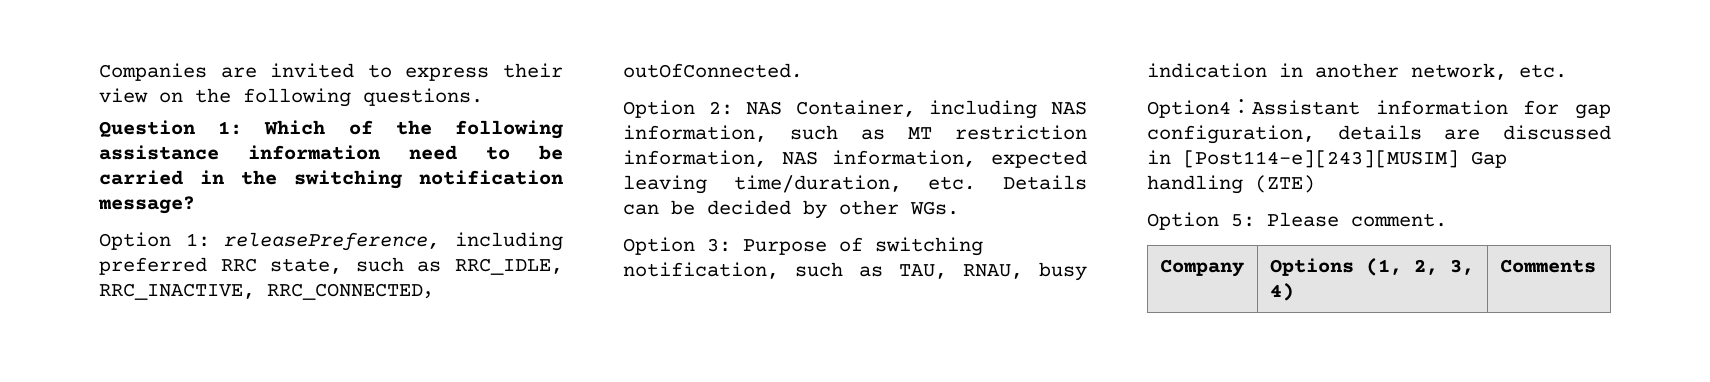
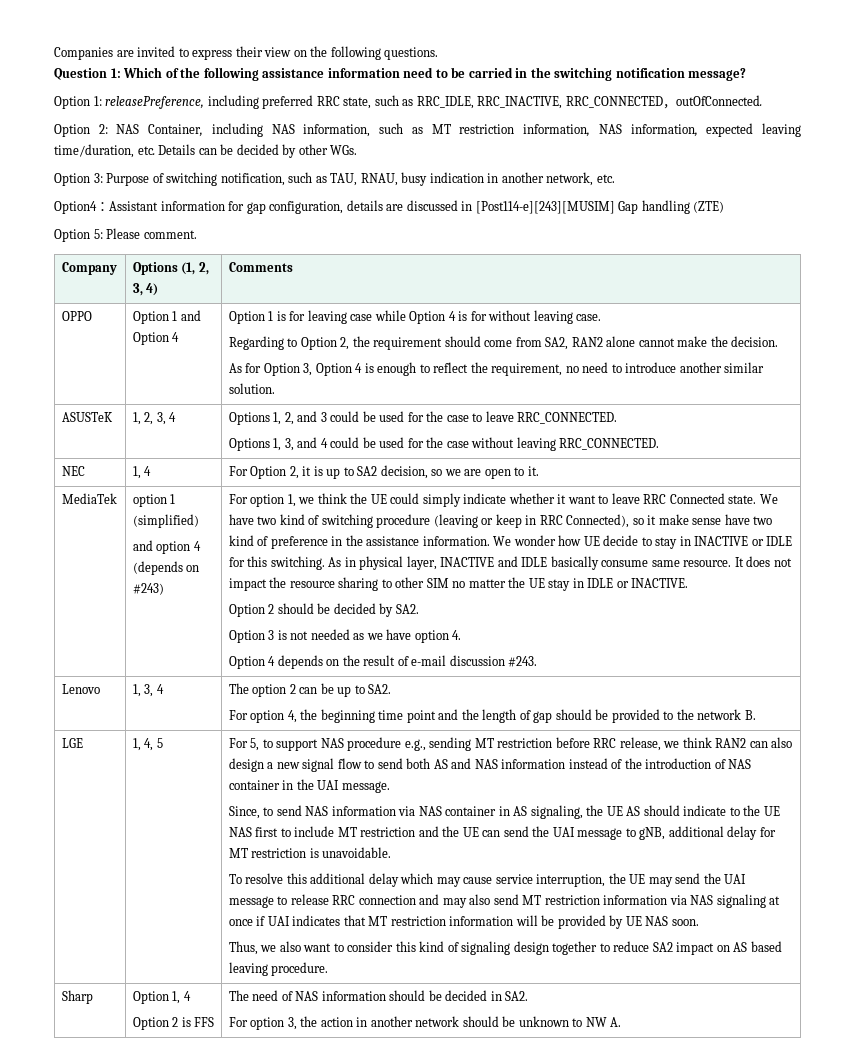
(1596, 266) none -> [61,311,92,321] [132,310,201,324] [132,332,180,345] [228,310,602,324] [228,336,779,350] [228,362,765,376] [228,383,275,394] [61,412,113,422] [132,412,177,425] [228,411,618,425] [228,437,660,451] [61,466,85,476] [132,466,152,479] [228,465,539,479] [61,493,117,504] [132,494,176,507] [132,514,199,528] [132,540,201,554] [132,561,200,575] [132,583,164,595] [228,493,778,507] [228,514,773,528] [228,535,793,549] [228,556,792,570] [228,577,689,591] [228,603,419,617] [228,629,462,643] [228,655,538,669] [61,684,100,694] [132,684,164,697] [228,683,392,697] [228,709,756,723] [61,738,83,748] [132,738,163,751] [228,737,793,751] [228,758,752,772] [228,779,390,793] [228,805,780,819] [228,826,776,840] [228,847,392,858] [228,873,747,887] [228,894,781,908] [228,915,699,929] [228,941,782,955] [228,962,329,976] [61,990,93,1004] [132,991,191,1004] [132,1017,215,1030] [228,990,529,1001] [228,1016,622,1030] // OPPO | Option 1 and Option 4 | Option 1 is for leaving case while Option 4 is for without leaving case. // Regarding to Option 2, the requirement should come from SA2, RAN2 alone cannot make the decision. // As for Option 3, Option 4 is enough to reflect the requirement, no need to introduce another similar solution. // ASUSTeK | 1, 2, 3, 4 | Options 1, 2, and 3 could be used for the case to leave RRC_CONNECTED. // Options 1, 3, and 4 could be used for the case without leaving RRC_CONNECTED. // NEC | 1, 4 | For Option 2, it is up to SA2 decision, so we are open to it. // MediaTek | option 1 (simplified) // and option 4 (depends on #243) | For option 1, we think the UE could simply indicate whether it want to leave RRC Connected state. We have two kind of switching procedure (leaving or keep in RRC Connected), so it make sense have two kind of preference in the assistance information. We wonder how UE decide to stay in INACTIVE or IDLE for this switching. As in physical layer, INACTIVE and IDLE basically consume same resource. It does not impact the resource sharing to other SIM no matter the UE stay in IDLE or INACTIVE. // Option 2 should be decided by SA2. // Option 3 is not needed as we have option 4. // Option 4 depends on the result of e-mail discussion #243. // Lenovo | 1, 3, 4 | The option 2 can be up to SA2. // For option 4, the beginning time point and the length of gap should be provided to the network B. // LGE | 1, 4, 5 | For 5, to support NAS procedure e.g., sending MT restriction before RRC release, we think RAN2 can also design a new signal flow to send both AS and NAS information instead of the introduction of NAS container in the UAI message. // Since, to send NAS information via NAS container in AS signaling, the UE AS should indicate to the UE NAS first to include MT restriction and the UE can send the UAI message to gNB, additional delay for MT restriction is unavoidable. // To resolve this additional delay which may cause service interruption, the UE may send the UAI message to release RRC connection and may also send MT restriction information via NAS signaling at once if UAI indicates that MT restriction information will be provided by UE NAS soon. // Thus, we also want to consider this kind of signaling design together to reduce SA2 impact on AS based leaving procedure. // Sharp | Option 1, 4 // Option 2 is FFS | The need of NAS information should be decided in SA2. // For option 3, the action in another network should be unknown to NW A.

